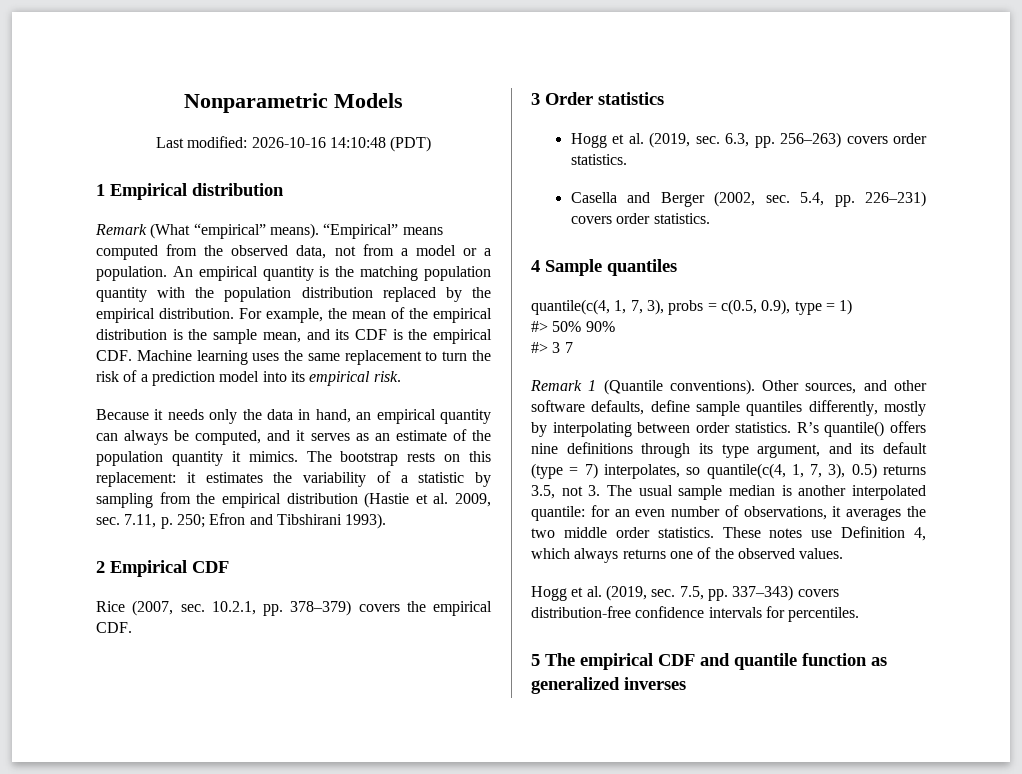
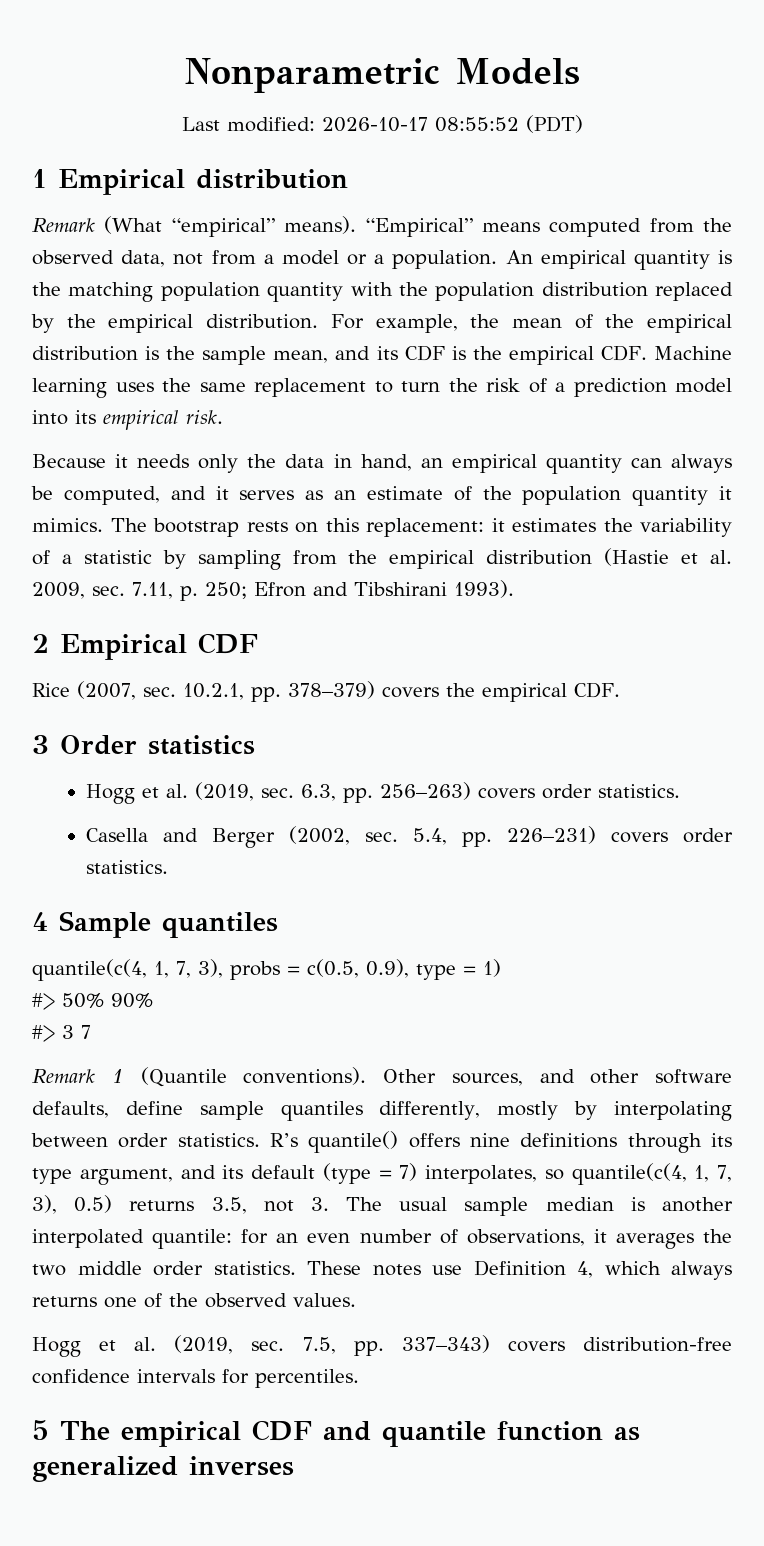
[251,137,386,148] 2026-10-16 14:10:48 -> [321,117,519,132] 2026-10-17 08:55:52

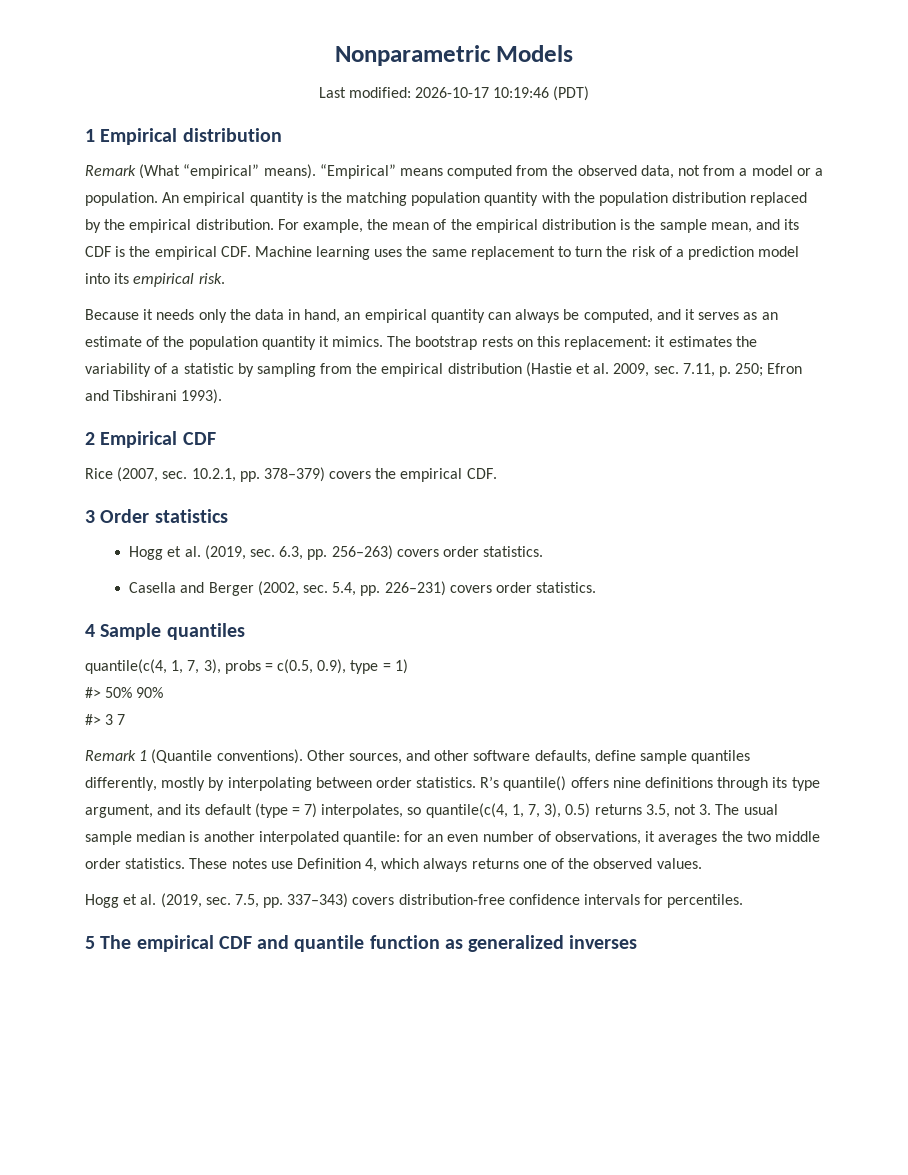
[434,117,519,132] 08:55:52 -> [493,87,550,98] 10:19:46

